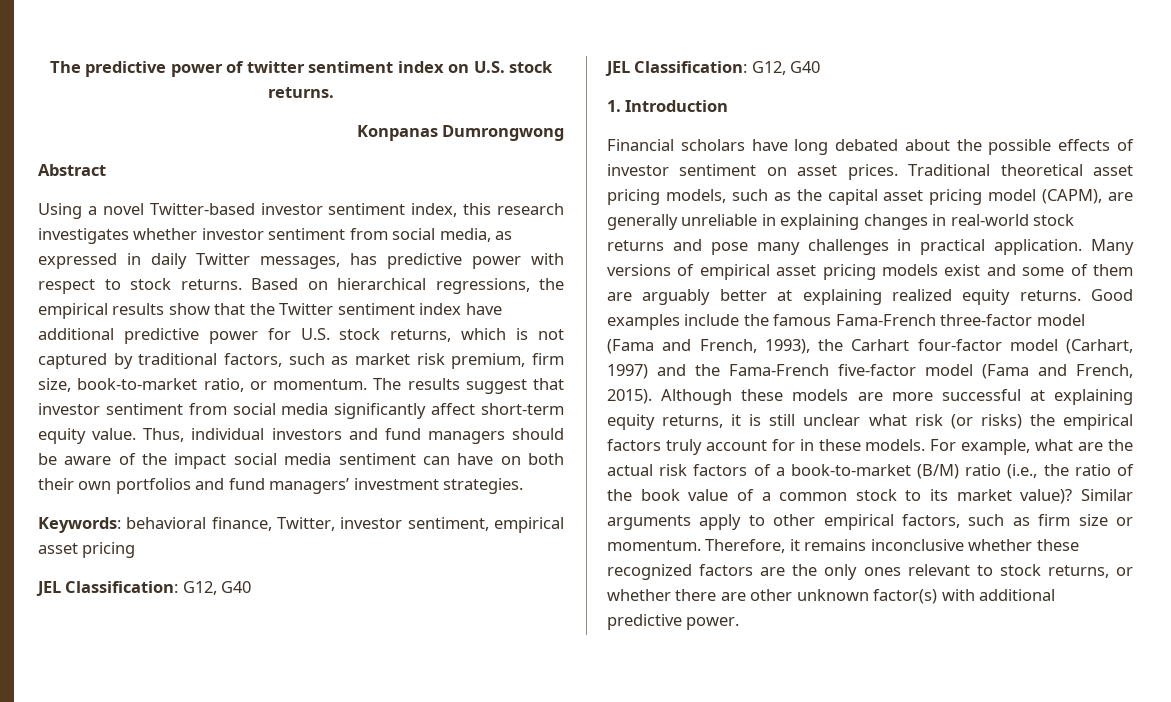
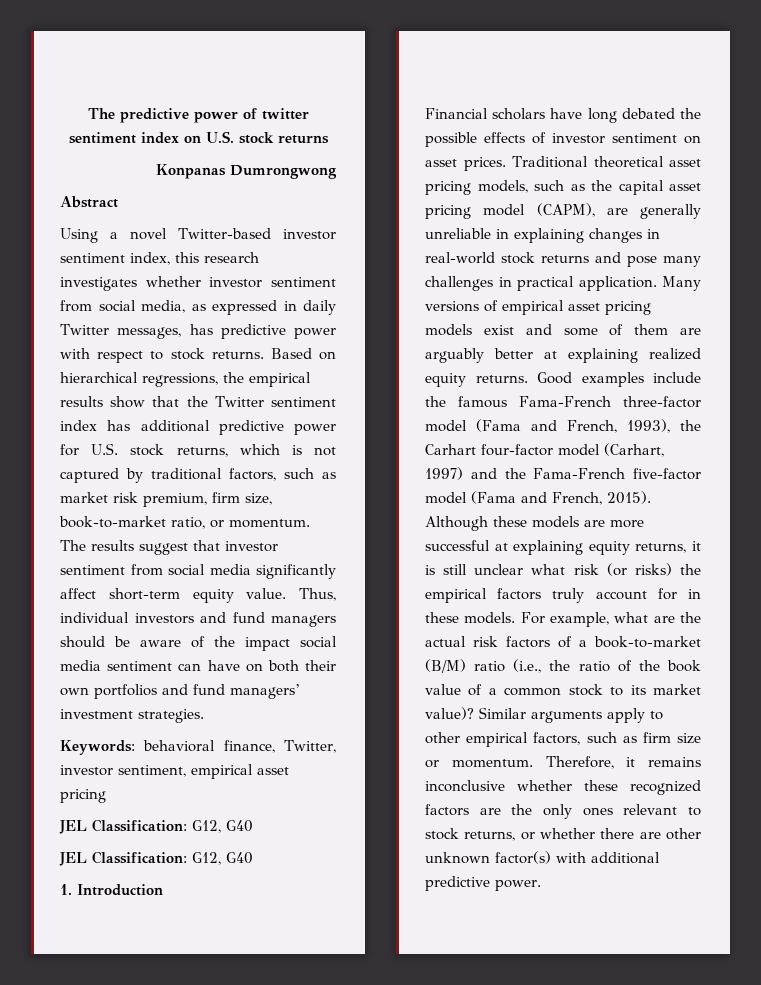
[268,87,334,98] returns. -> [277,135,329,144] returns
[465,303,502,315] have -> [107,420,131,431] has
[904,139,950,151] about -> (675, 113) none

